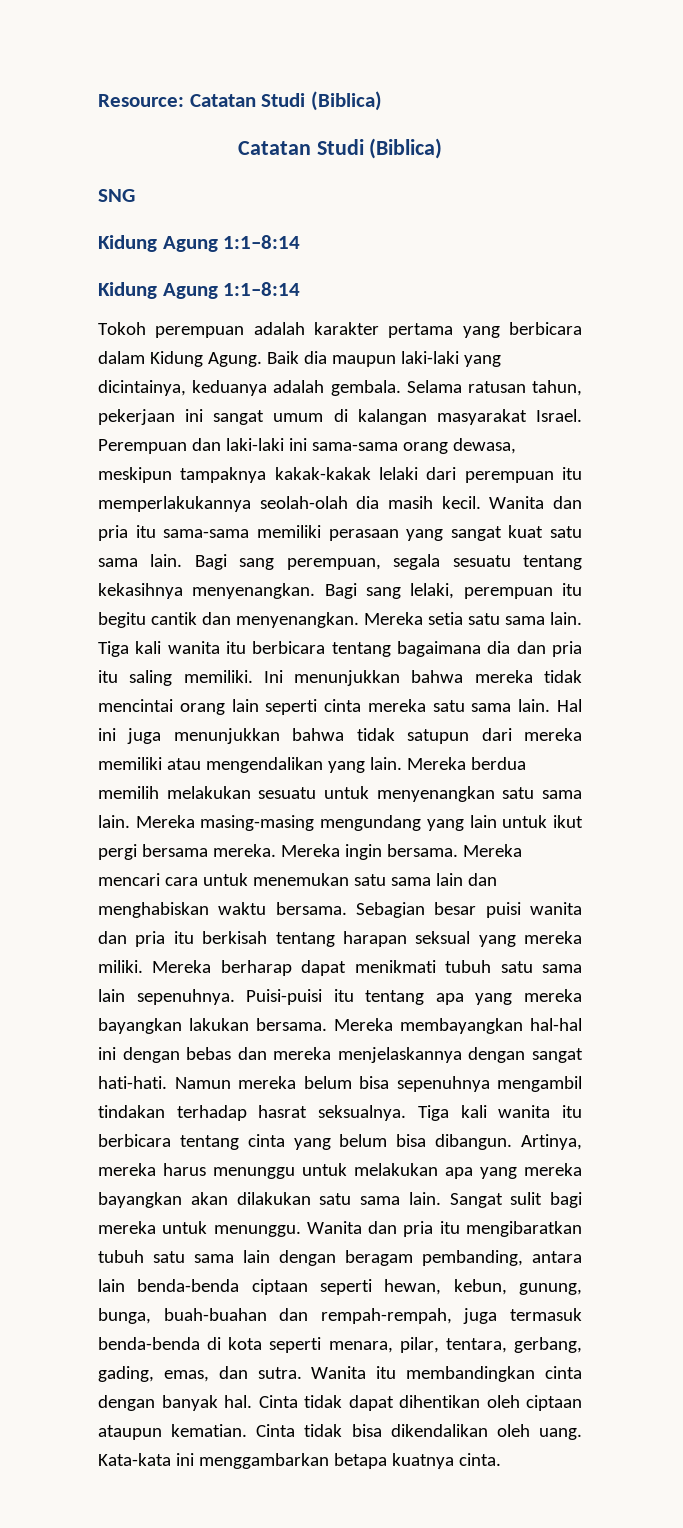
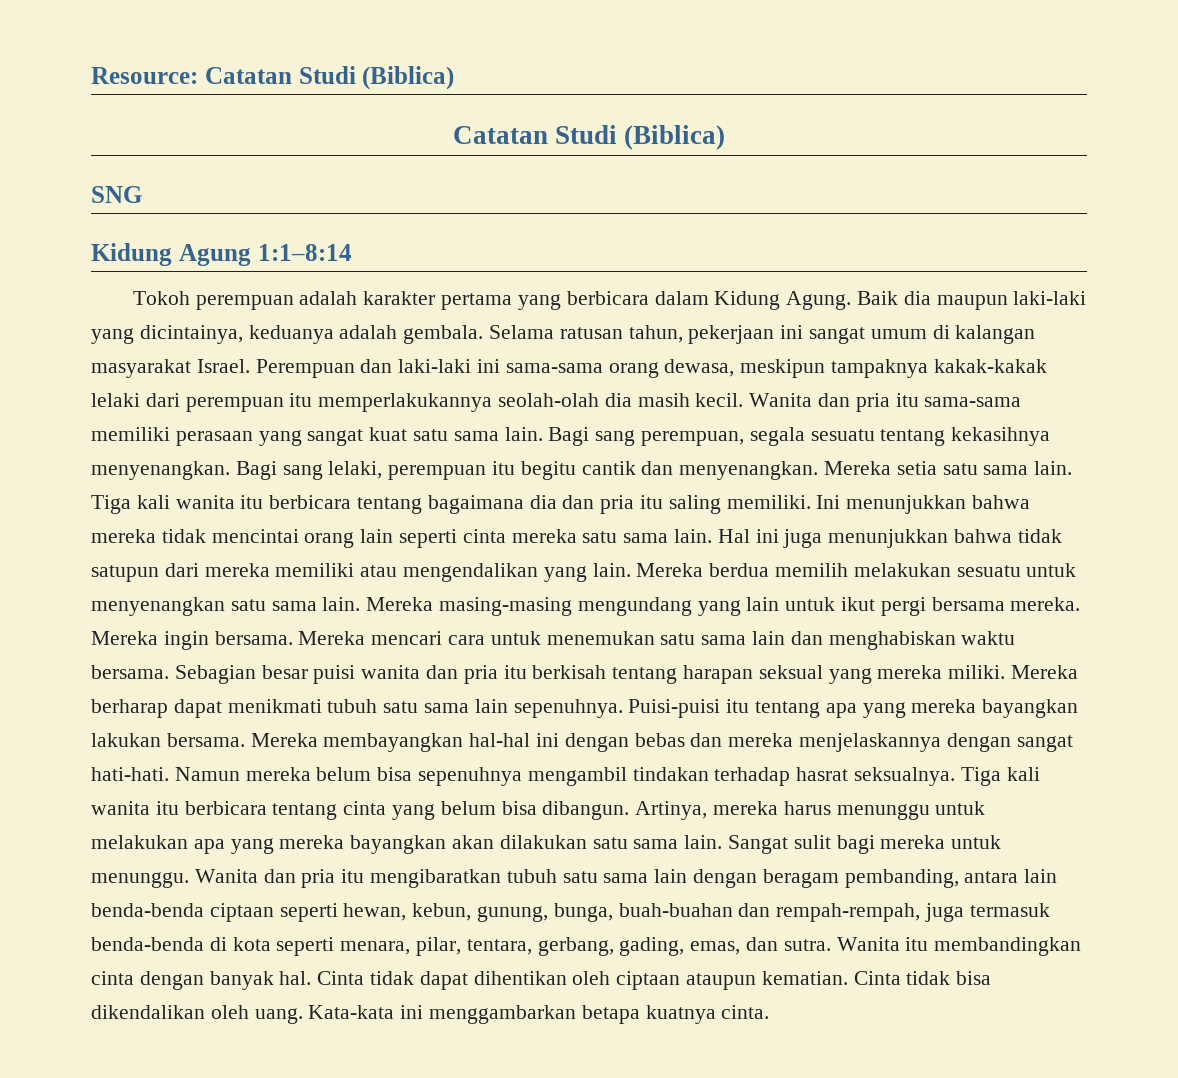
[98,282,301,299] // Kidung Agung 1:1–8:14 -> (352, 252) none

